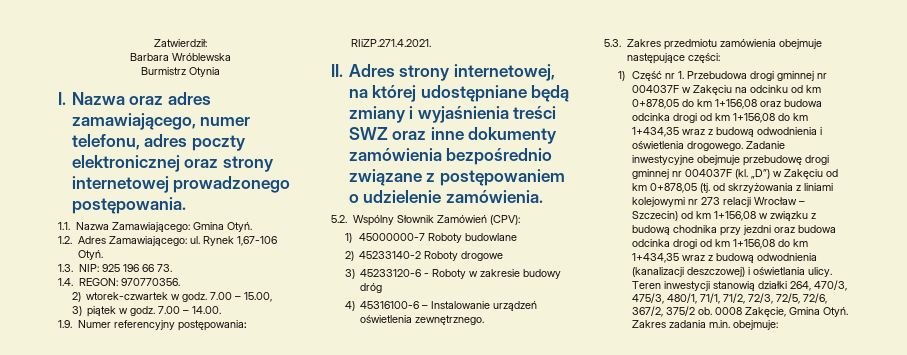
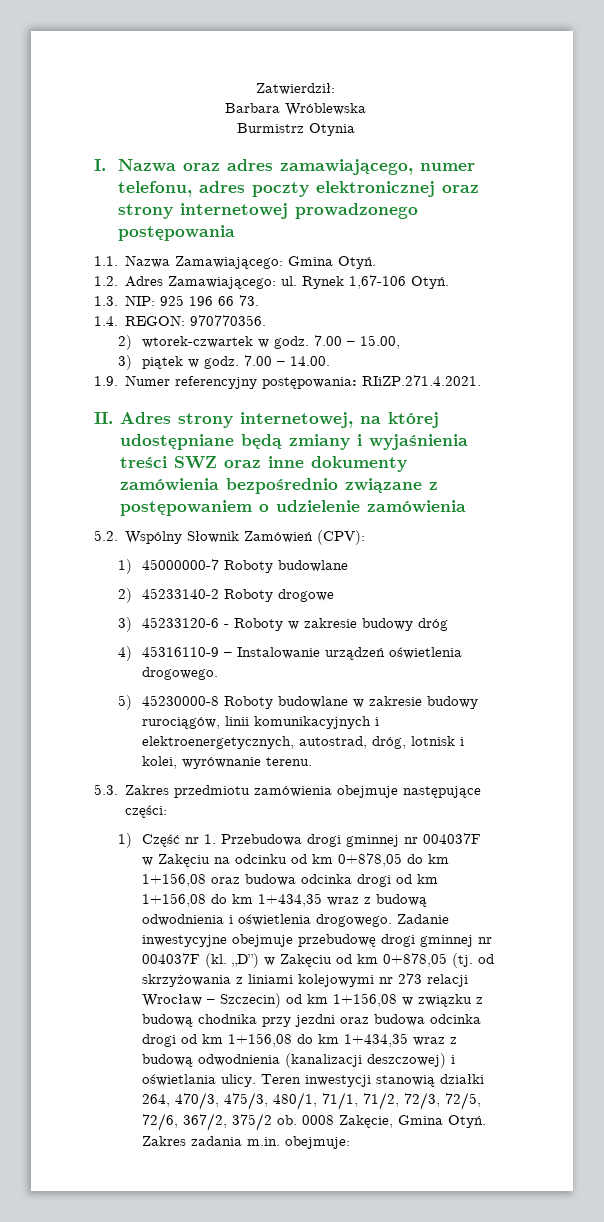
[71,197,186,214] postępowania. -> [118,225,236,241] postępowania
[445,190,543,203] zamówienia. -> [367,500,467,513] zamówienia
[360,301,420,309] 45316100-6 -> [142,646,220,657] 45316110-9
[415,315,485,325] zewnętrznego. -> [142,667,219,680] [118,695,479,710] [142,716,380,729] [142,736,465,749] [142,756,313,769] drogowego. // 5) 45230000-8 Roboty budowlane w zakresie budowy rurociągów, linii komunikacyjnych i elektroenergetycznych, autostrad, dróg, lotnisk i kolei, wyrównanie terenu.

